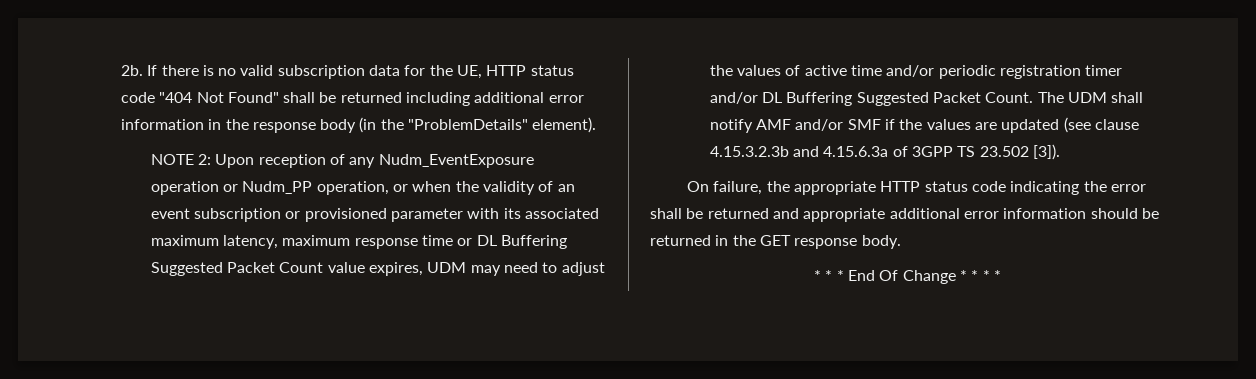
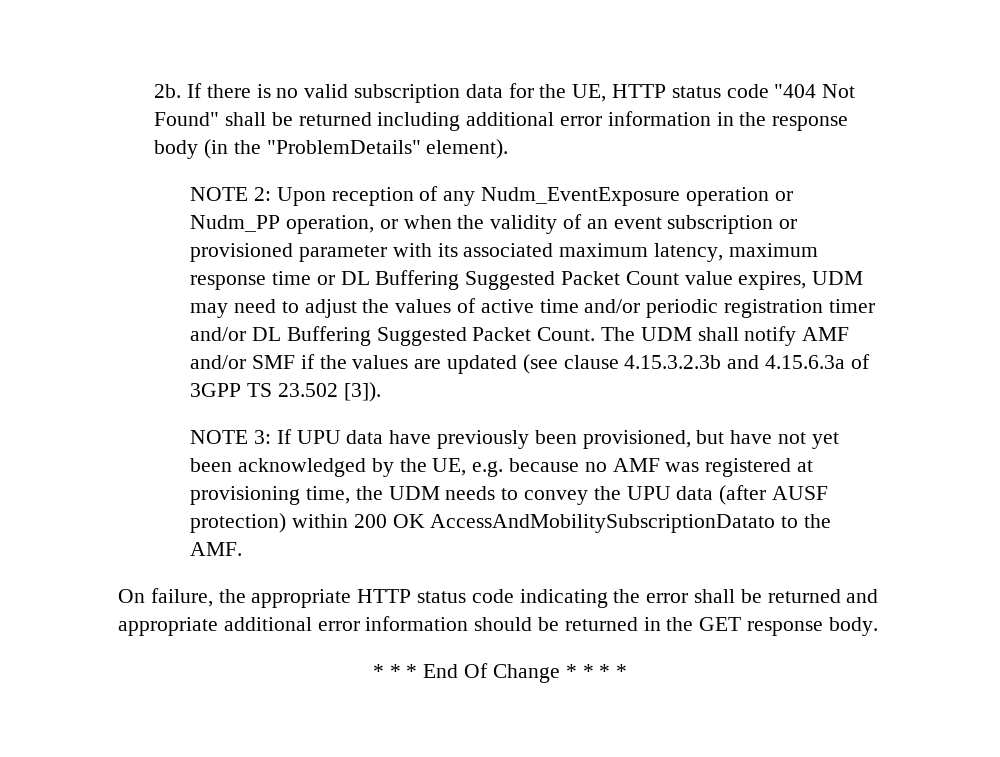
(1061, 152) none -> [190,429,839,449] [190,458,814,477] [190,485,829,505] [190,513,832,533] [190,542,243,556] // NOTE 3: If UPU data have previously been provisioned, but have not yet been acknowledged by the UE, e.g. because no AMF was registered at provisioning time, the UDM needs to convey the UPU data (after AUSF protection) within 200 OK AccessAndMobilitySubscriptionDatato to the AMF.

